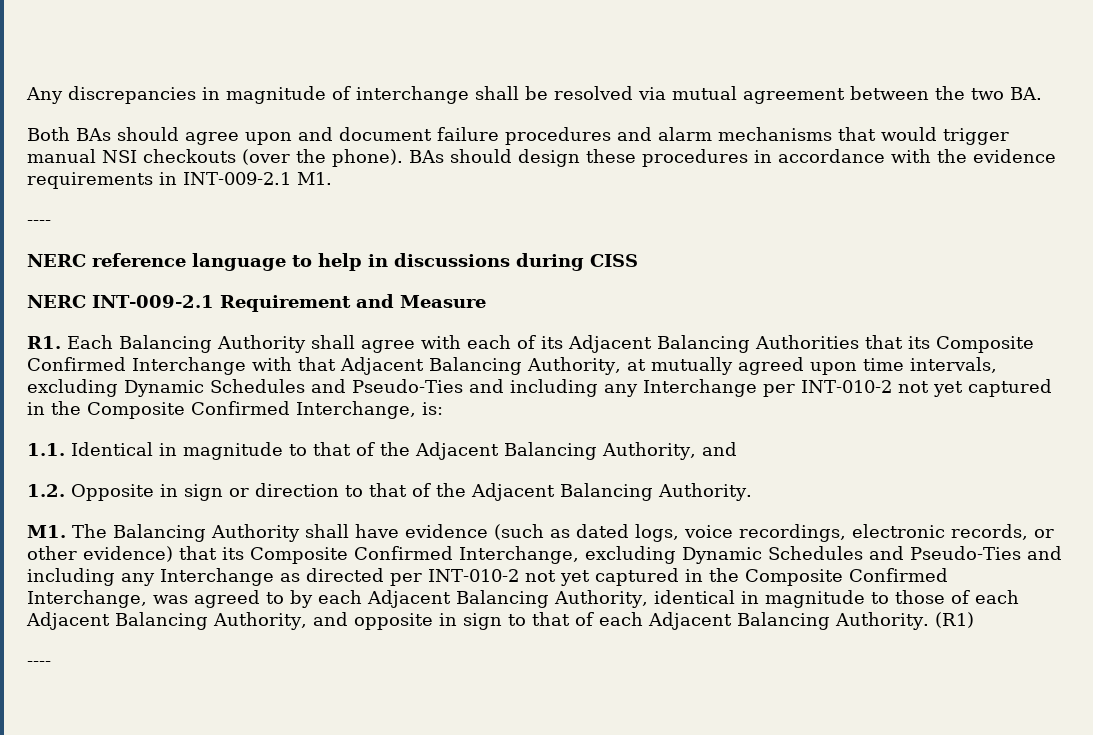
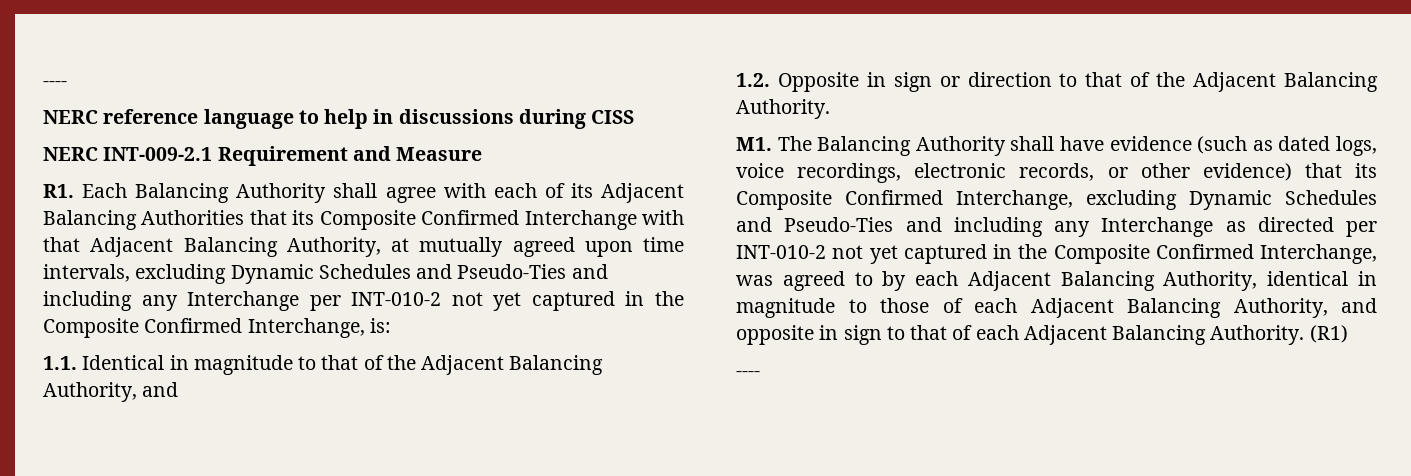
[26,86,1042,104] [27,127,1009,145] [27,149,1056,167] [27,172,332,189] Any discrepancies in magnitude of interchange shall be resolved via mutual agreement between the two BA. // Both BAs should agree upon and document failure procedures and alarm mechanisms that would trigger manual NSI checkouts (over the phone). BAs should design these procedures in accordance with the evidence requirements in INT-009-2.1 M1. // -> (43, 84) none

